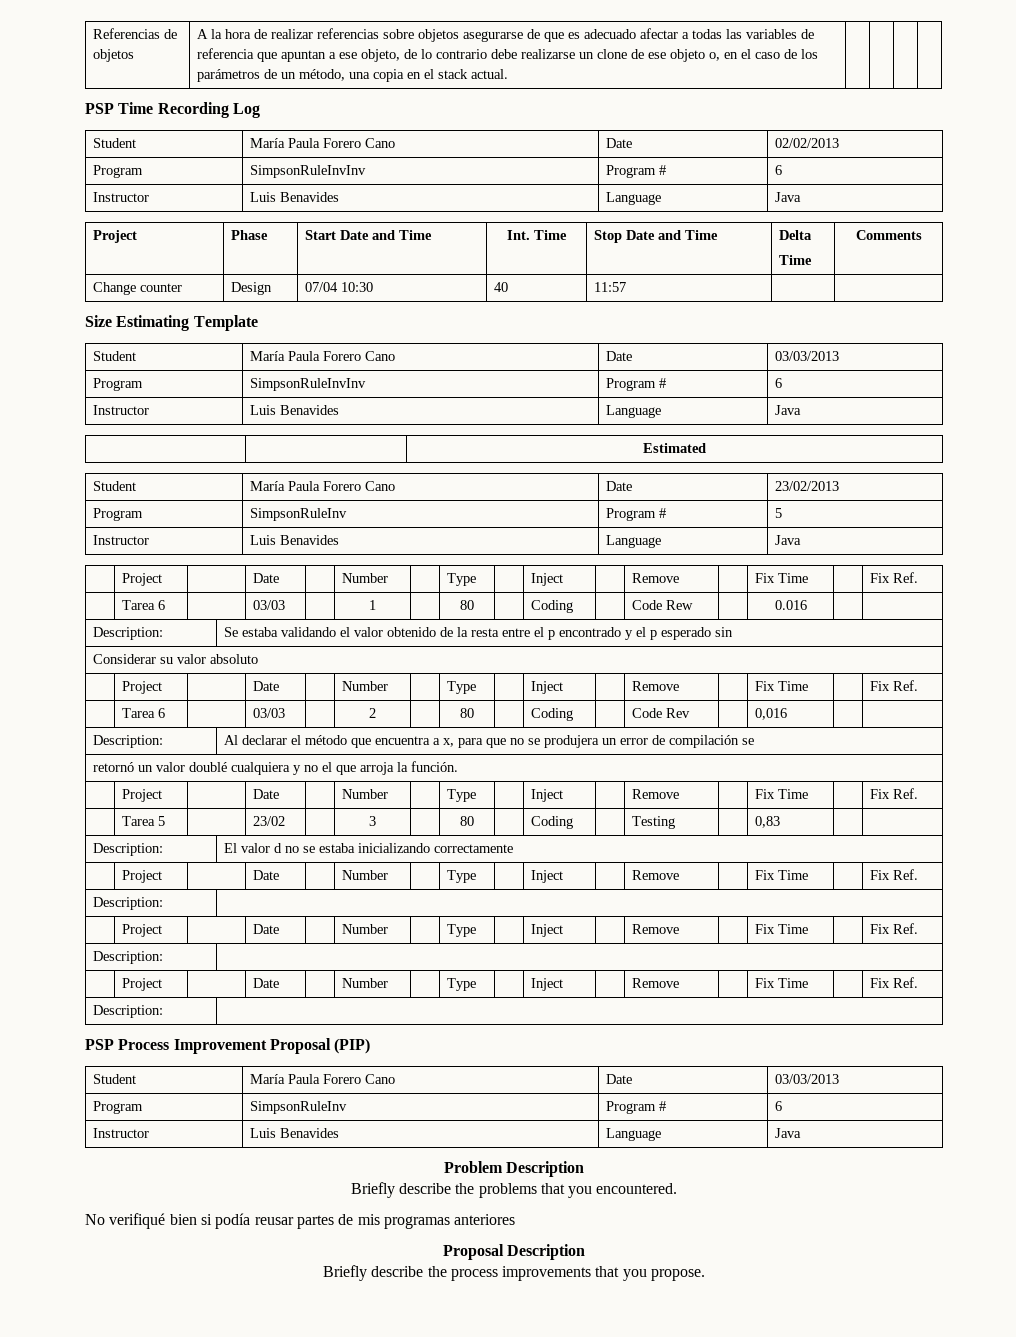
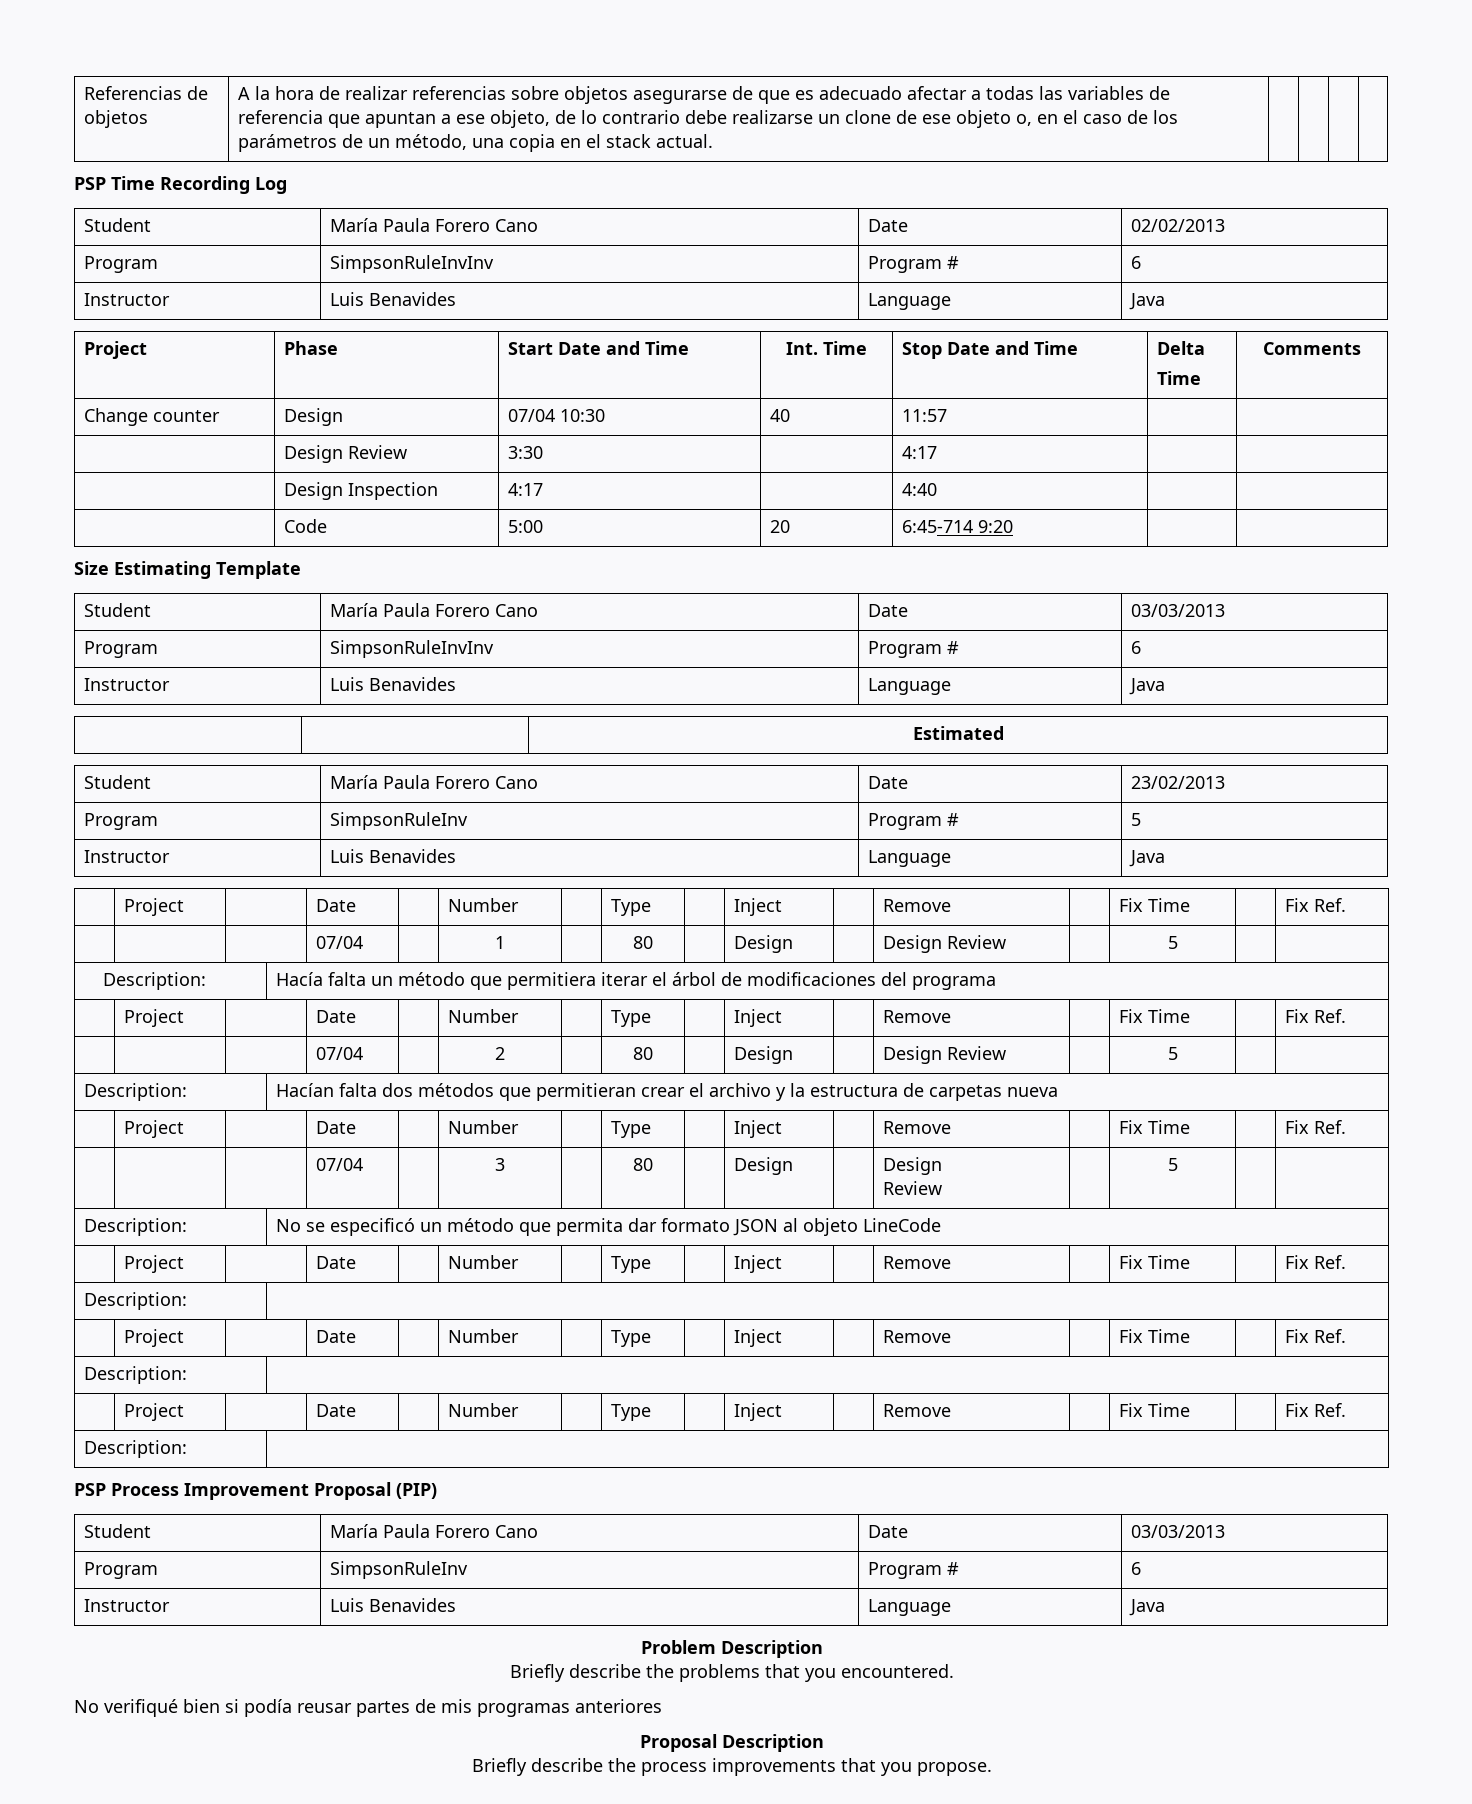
(627, 287) none -> [284,445,408,463] [508,446,544,459] [902,446,938,459] [284,482,439,500] [508,483,544,496] [902,483,938,496] [284,519,328,533] [508,520,544,533] [770,520,791,533] [902,520,1014,533] // | Design Review | 3:30 | | 4:17 | | // | Design Inspection | 4:17 | | 4:40 | | // | Code | 5:00 | 20 | 6:45-714 9:20 | |
[122,600,166,610] [253,600,286,610] Tarea 6 | | 03/03 -> [316,936,364,949] | | 07/04
[531,600,574,613] [632,600,694,610] [774,600,807,610] [93,627,164,640] [224,627,734,640] [93,654,259,664] Coding | | Code Rew | | 0.016 | | // Description: | Se estaba validando el valor obtenido de la resta entre el p encontrado y el p esperado sin // Considerar su valor absoluto -> [734,935,794,953] [883,935,1007,953] [1167,936,1178,949] [103,972,207,990] [276,972,997,990] Design | | Design Review | | 5 | | // Description: | Hacía falta un método que permitiera iterar el árbol de modificaciones del programa
[122,708,166,718] [253,708,286,718] Tarea 6 | | 03/03 -> [316,1047,364,1060] | | 07/04
[531,708,574,721] [632,708,691,718] [755,708,788,720] [93,735,164,748] [224,735,755,748] [93,761,459,775] Coding | | Code Rev | | 0,016 | | // Description: | Al declarar el método que encuentra a x, para que no se produjera un error de compilación se // retornó un valor doublé cualquiera y no el que arroja la función. -> [734,1046,794,1064] [883,1046,1007,1064] [1167,1047,1178,1060] [84,1083,188,1101] [276,1083,1059,1101] Design | | Design Review | | 5 | | // Description: | Hacían falta dos métodos que permitieran crear el archivo y la estructura de carpetas nueva
[122,816,166,826] [253,816,286,826] Tarea 5 | | 23/02 -> [316,1158,364,1171] | | 07/04
[531,816,574,829] [632,816,676,829] [755,816,781,828] [93,843,164,856] [224,843,514,853] Coding | | Testing | | 0,83 | | // Description: | El valor d no se estaba inicializando correctamente -> [734,1157,794,1175] [883,1157,943,1175] [883,1181,943,1195] [1167,1158,1178,1171] [84,1218,188,1236] [276,1218,942,1236] Design | | Design // Review | | 5 | | // Description: | No se especificó un método que permita dar formato JSON al objeto LineCode

